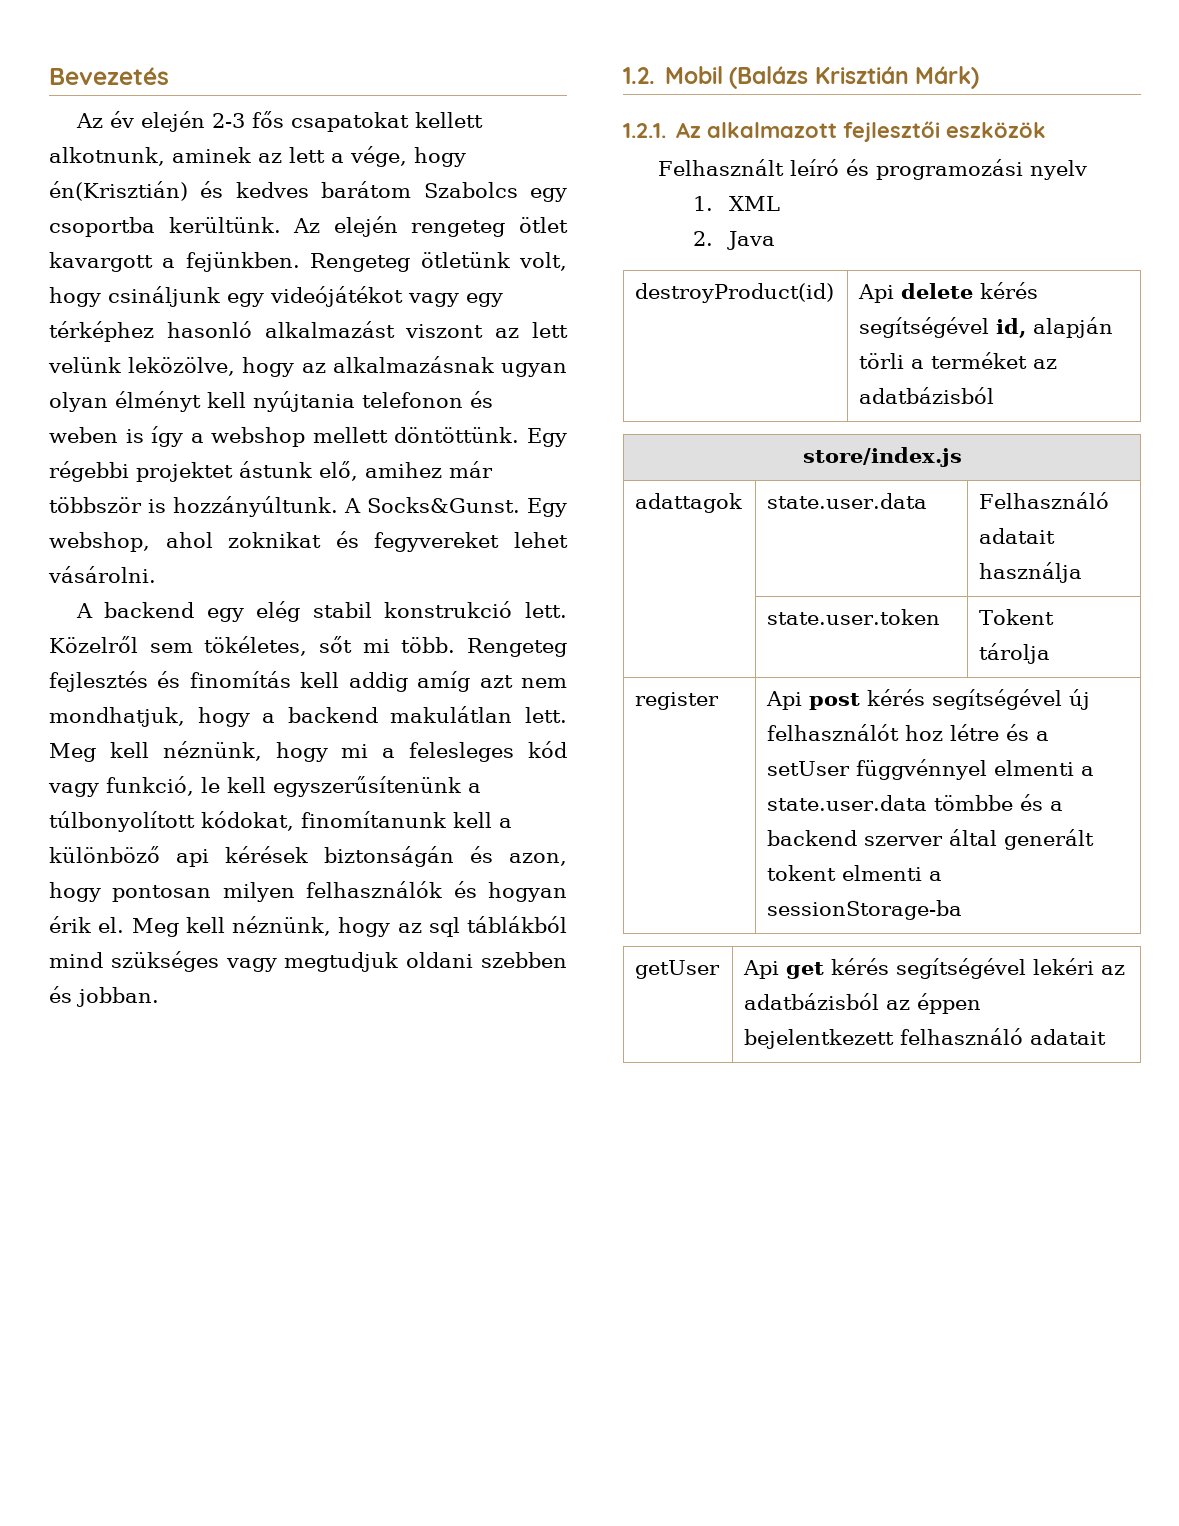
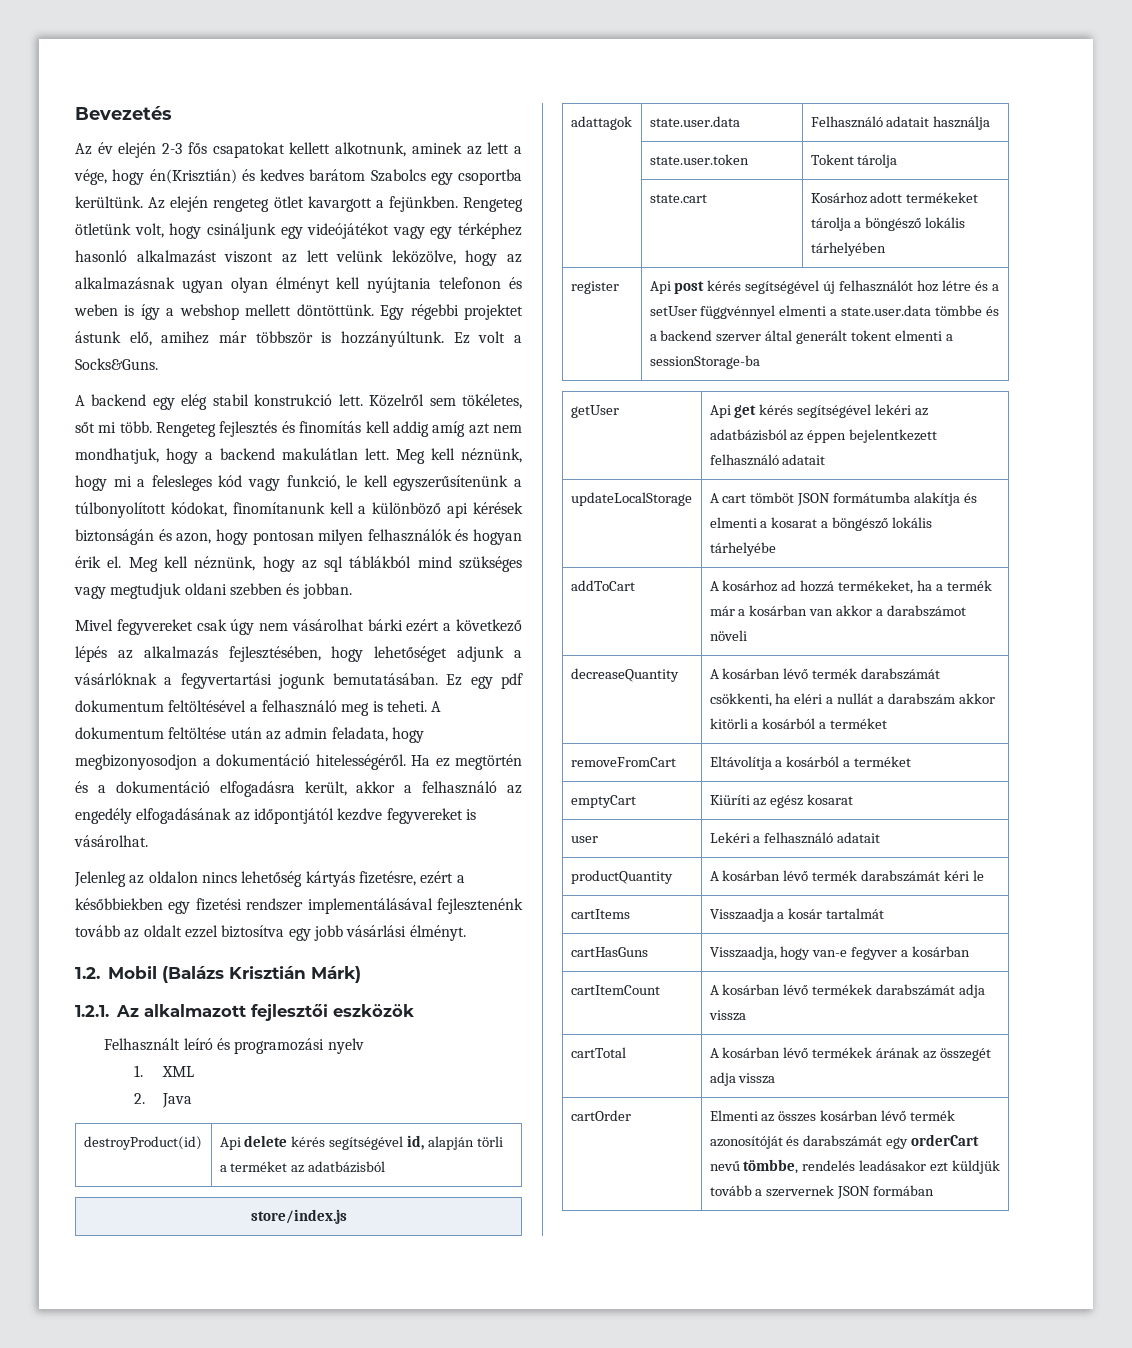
[344,497,567,517] [49,531,568,552] [48,566,156,583] A Socks&Gunst. Egy webshop, ahol zoknikat és fegyvereket lehet vásárolni. -> [453,331,522,344] [75,358,158,370] Ez volt a Socks&Guns.
(159, 997) none -> [75,619,522,635] [75,646,522,662] [74,673,523,689] [75,700,442,716] [75,727,424,743] [75,754,522,770] [75,781,522,797] [75,808,476,824] [74,835,148,847] [74,871,465,887] [75,898,523,914] [75,925,466,941] // Mivel fegyvereket csak úgy nem vásárolhat bárki ezért a következő lépés az alkalmazás fejlesztésében, hogy lehetőséget adjunk a vásárlóknak a fegyvertartási jogunk bemutatásában. Ez egy pdf dokumentum feltöltésével a felhasználó meg is teheti. A dokumentum feltöltése után az admin feladata, hogy megbizonyosodjon a dokumentáció hitelességéről. Ha ez megtörtén és a dokumentáció elfogadásra került, akkor a felhasználó az engedély elfogadásának az időpontjától kezdve fegyvereket is vásárolhat. // Jelenleg az oldalon nincs lehetőség kártyás fizetésre, ezért a későbbiekben egy fizetési rendszer implementálásával fejlesztenénk tovább az oldalt ezzel biztosítva egy jobb vásárlási élményt.
(1051, 653) none -> [649,194,707,203] [810,192,979,204] [810,217,966,231] [810,242,886,256] // | state.cart | Kosárhoz adott termékeket tárolja a böngésző lokális tárhelyében
(1107, 1037) none -> [570,492,692,506] [709,492,978,506] [709,517,933,531] [709,542,776,556] [570,580,635,591] [709,580,992,594] [709,605,967,617] [709,630,747,641] [570,668,679,682] [709,668,941,680] [709,693,995,707] [709,718,888,729] [570,757,676,767] [709,756,912,770] [570,795,636,808] [709,794,854,808] [570,836,598,843] [709,832,881,844] [570,870,673,884] [709,870,985,882] [570,909,630,919] [709,908,885,922] [570,947,648,957] [709,946,971,960] [570,985,660,995] [709,984,986,998] [708,1010,746,1021] [570,1047,626,1058] [709,1047,992,1061] [709,1072,776,1086] [570,1110,631,1121] [709,1110,956,1122] [709,1134,980,1149] [709,1159,1001,1174] [709,1185,935,1199] // updateLocalStorage | A cart tömböt JSON formátumba alakítja és elmenti a kosarat a böngésző lokális tárhelyébe // addToCart | A kosárhoz ad hozzá termékeket, ha a termék már a kosárban van akkor a darabszámot növeli // decreaseQuantity | A kosárban lévő termék darabszámát csökkenti, ha eléri a nullát a darabszám akkor kitörli a kosárból a terméket // removeFromCart | Eltávolítja a kosárból a terméket // emptyCart | Kiüríti az egész kosarat // user | Lekéri a felhasználó adatait // productQuantity | A kosárban lévő termék darabszámát kéri le // cartItems | Visszaadja a kosár tartalmát // cartHasGuns | Visszaadja, hogy van-e fegyver a kosárban // cartItemCount | A kosárban lévő termékek darabszámát adja vissza // cartTotal | A kosárban lévő termékek árának az összegét adja vissza // cartOrder | Elmenti az összes kosárban lévő termék azonosítóját és darabszámát egy orderCart nevű tömbbe, rendelés leadásakor ezt küldjük tovább a szervernek JSON formában

